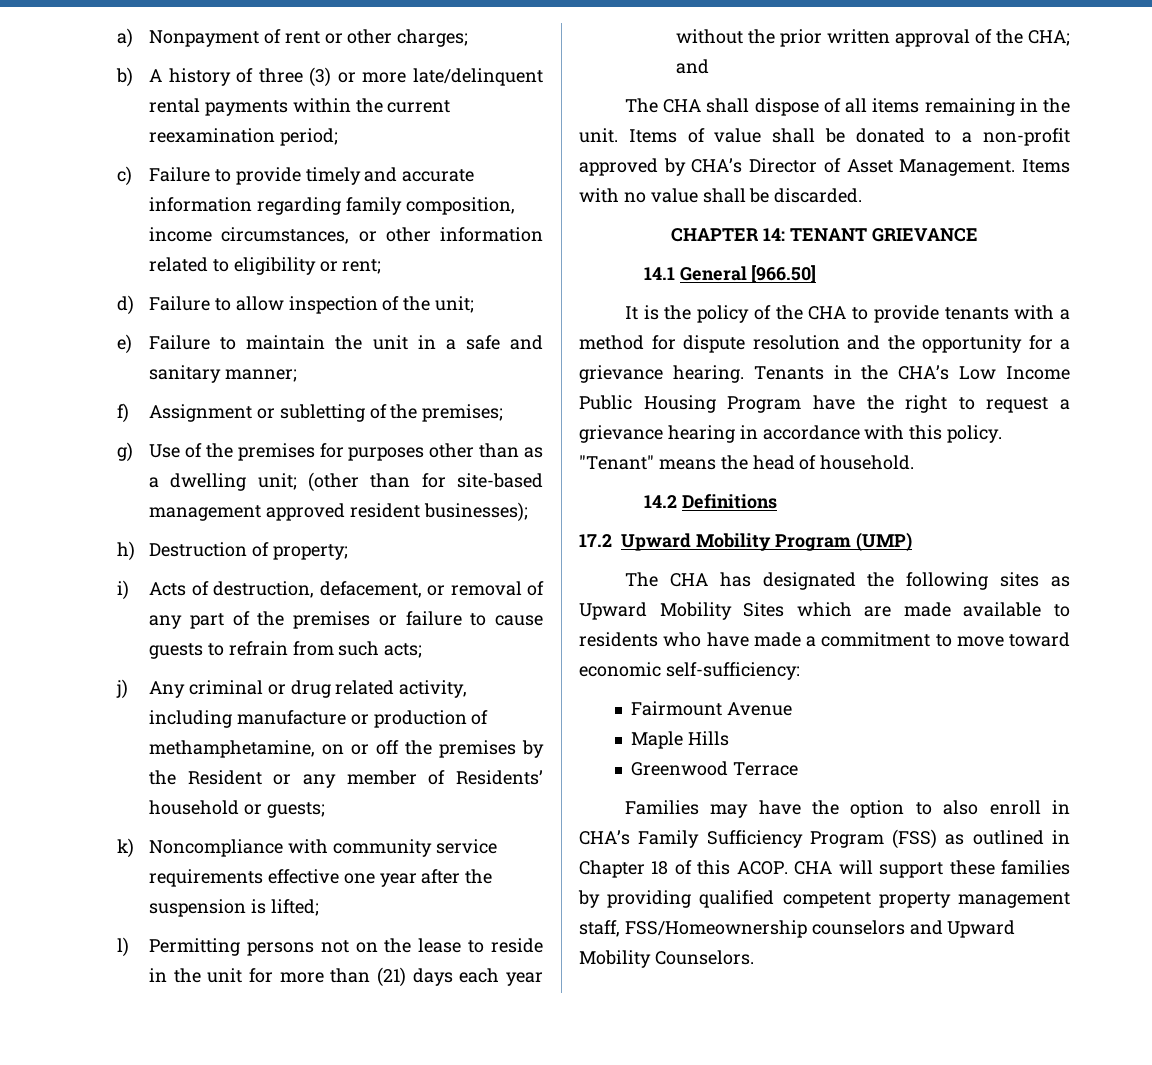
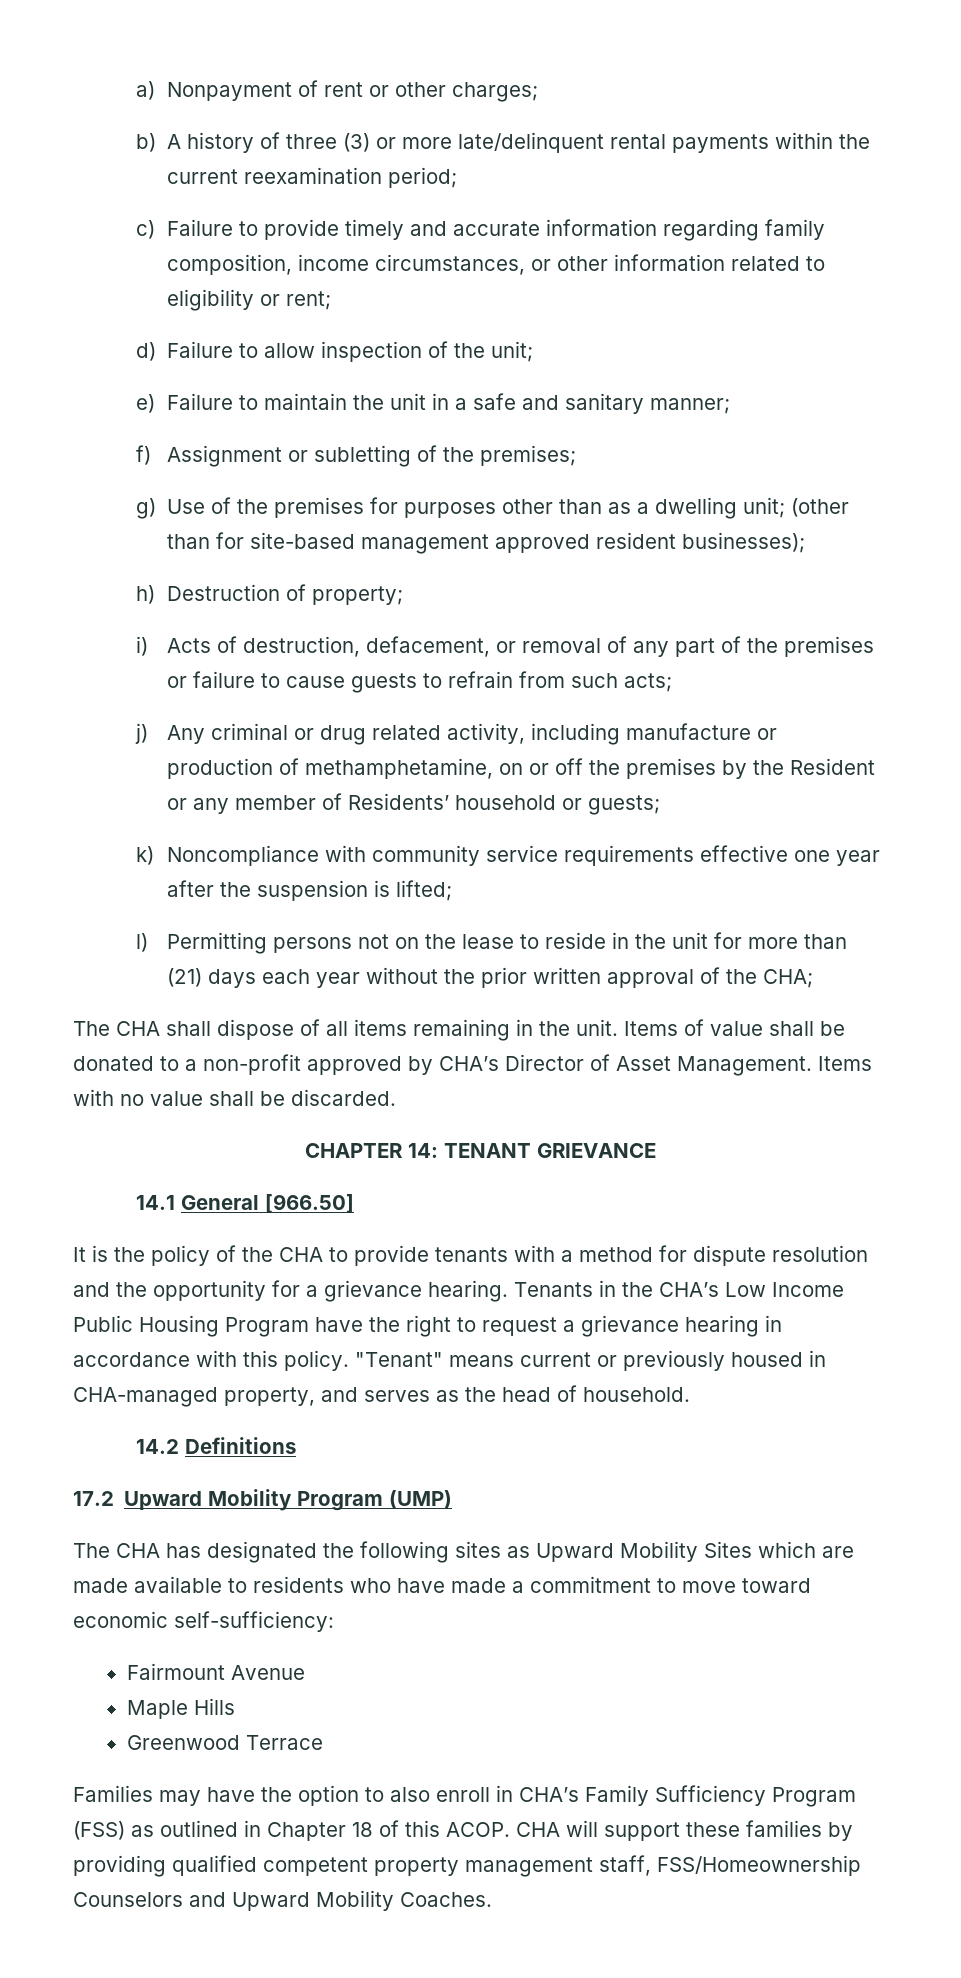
[676,59,710,74] and -> (814, 978) none
(716, 464) none -> [520,1350,826,1371] [73,1387,459,1407] current or previously housed in CHA-managed property, and serves as
[811,920,905,935] counselors -> [73,1892,183,1907] Counselors
[654,950,754,965] Counselors. -> [400,1892,492,1907] Coaches.

